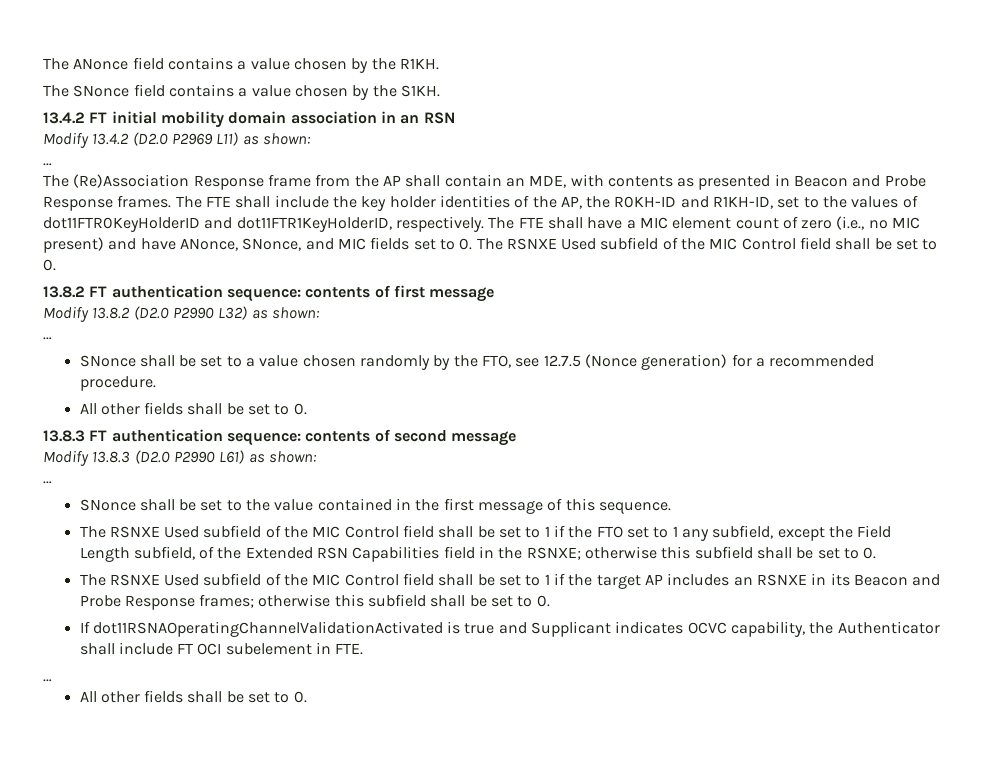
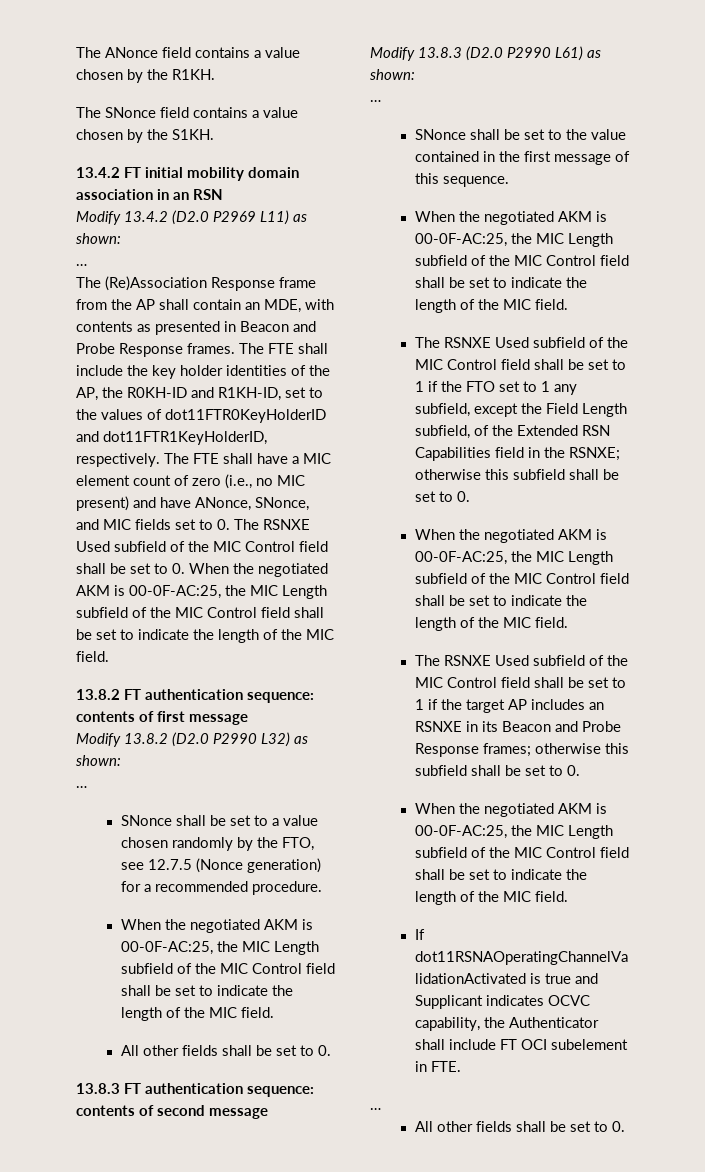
(56, 265) none -> [189,563,328,577] [76,585,327,599] [76,607,324,618] [76,629,334,643] [76,651,109,662] When the negotiated AKM is 00-0F-AC:25, the MIC Length subfield of the MIC Control field shall be set to indicate the length of the MIC field.
(156, 383) none -> [120,919,313,933] [120,941,319,955] [120,963,335,974] [120,985,293,996] [120,1007,274,1021] // When the negotiated AKM is 00-0F-AC:25, the MIC Length subfield of the MIC Control field shall be set to indicate the length of the MIC field.
(671, 508) none -> [414,211,607,225] [414,233,613,247] [414,255,629,266] [414,277,587,288] [414,299,568,313] // When the negotiated AKM is 00-0F-AC:25, the MIC Length subfield of the MIC Control field shall be set to indicate the length of the MIC field.
(877, 553) none -> [414,529,607,543] [414,551,613,565] [414,573,629,584] [414,595,587,606] [414,617,568,631] // When the negotiated AKM is 00-0F-AC:25, the MIC Length subfield of the MIC Control field shall be set to indicate the length of the MIC field.
(550, 601) none -> [414,803,607,817] [414,825,613,839] [414,847,629,858] [414,869,587,880] [414,891,568,905] // When the negotiated AKM is 00-0F-AC:25, the MIC Length subfield of the MIC Control field shall be set to indicate the length of the MIC field.

